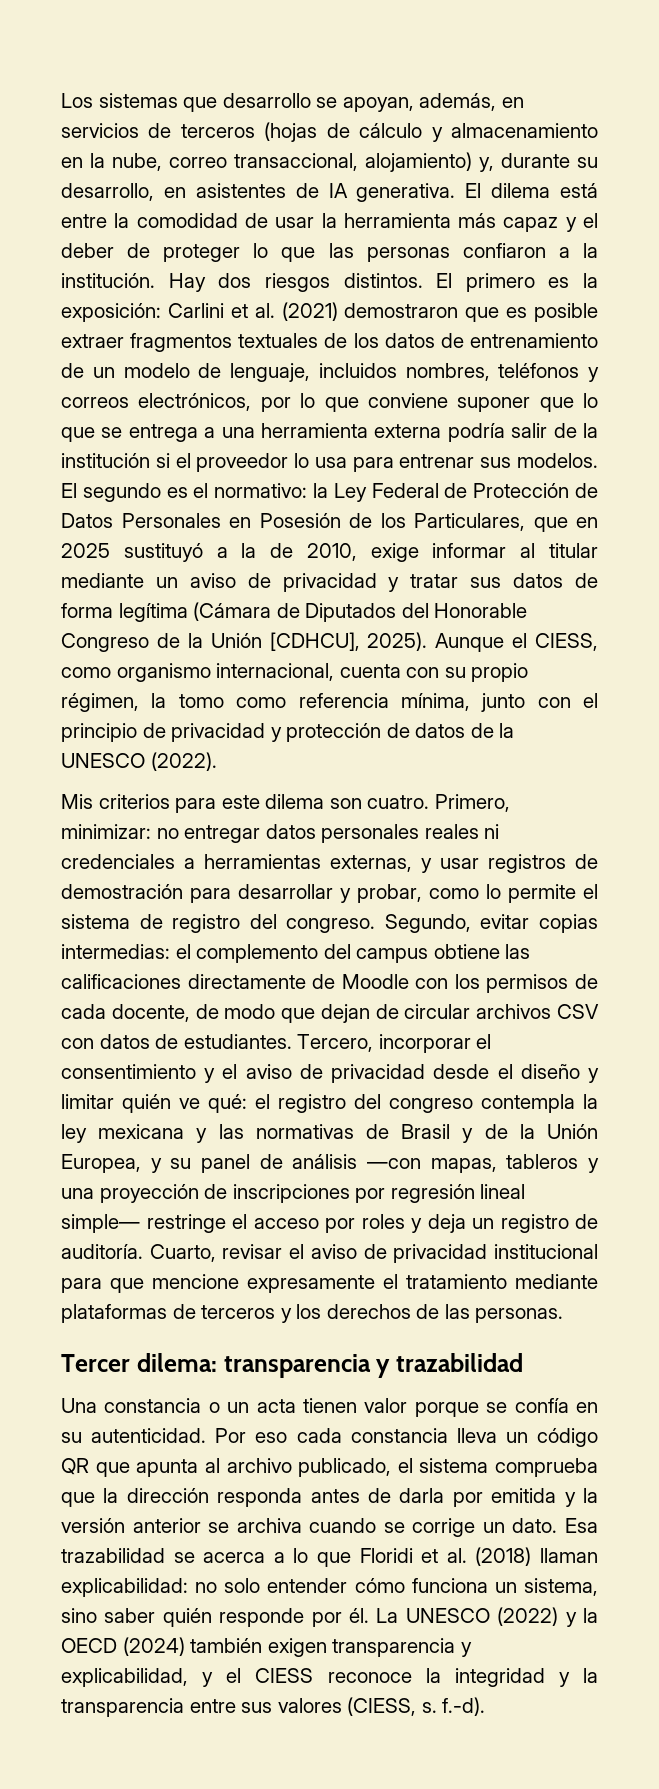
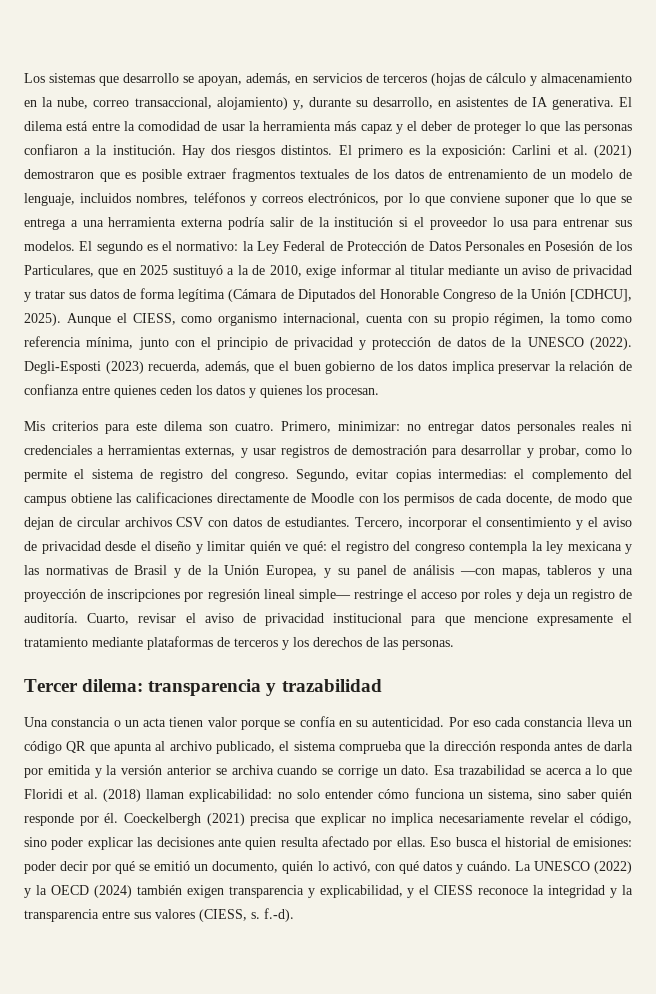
(217, 761) none -> [24,361,633,374] [24,384,379,398] Degli-Esposti (2023) recuerda, además, que el buen gobierno de los datos implica preservar la relación de confianza entre quienes ceden los datos y quienes los procesan.
(369, 1615) none -> [124,813,632,826] [24,836,632,850] [24,861,511,874] Coeckelbergh (2021) precisa que explicar no implica necesariamente revelar el código, sino poder explicar las decisiones ante quien resulta afectado por ellas. Eso busca el historial de emisiones: poder decir por qué se emitió un documento, quién lo activó, con qué datos y cuándo.

